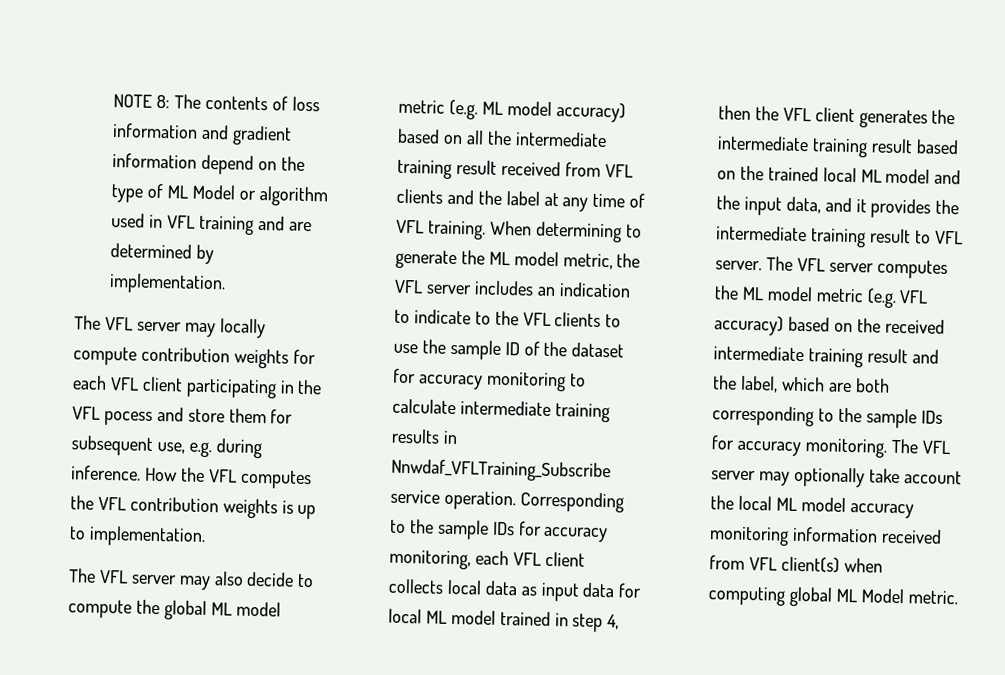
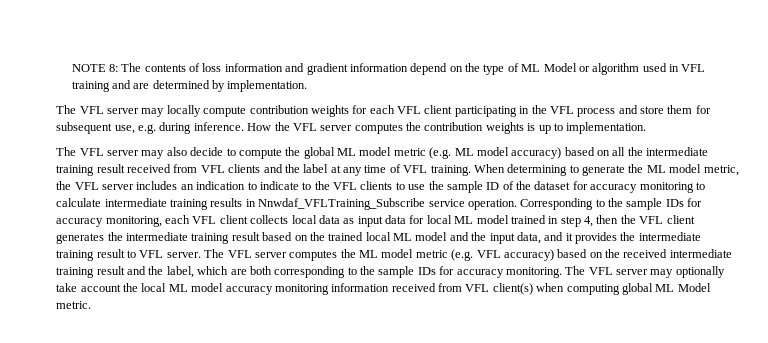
[103,410,153,426] pocess -> [577,108,616,117] process
[239,469,312,490] [70,495,127,511] computes the VFL -> [320,122,421,134] server computes the

